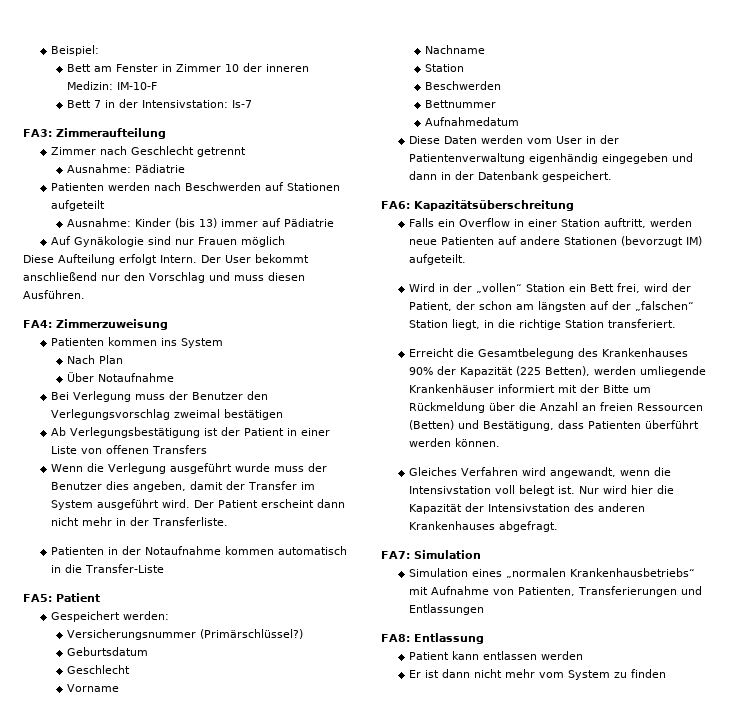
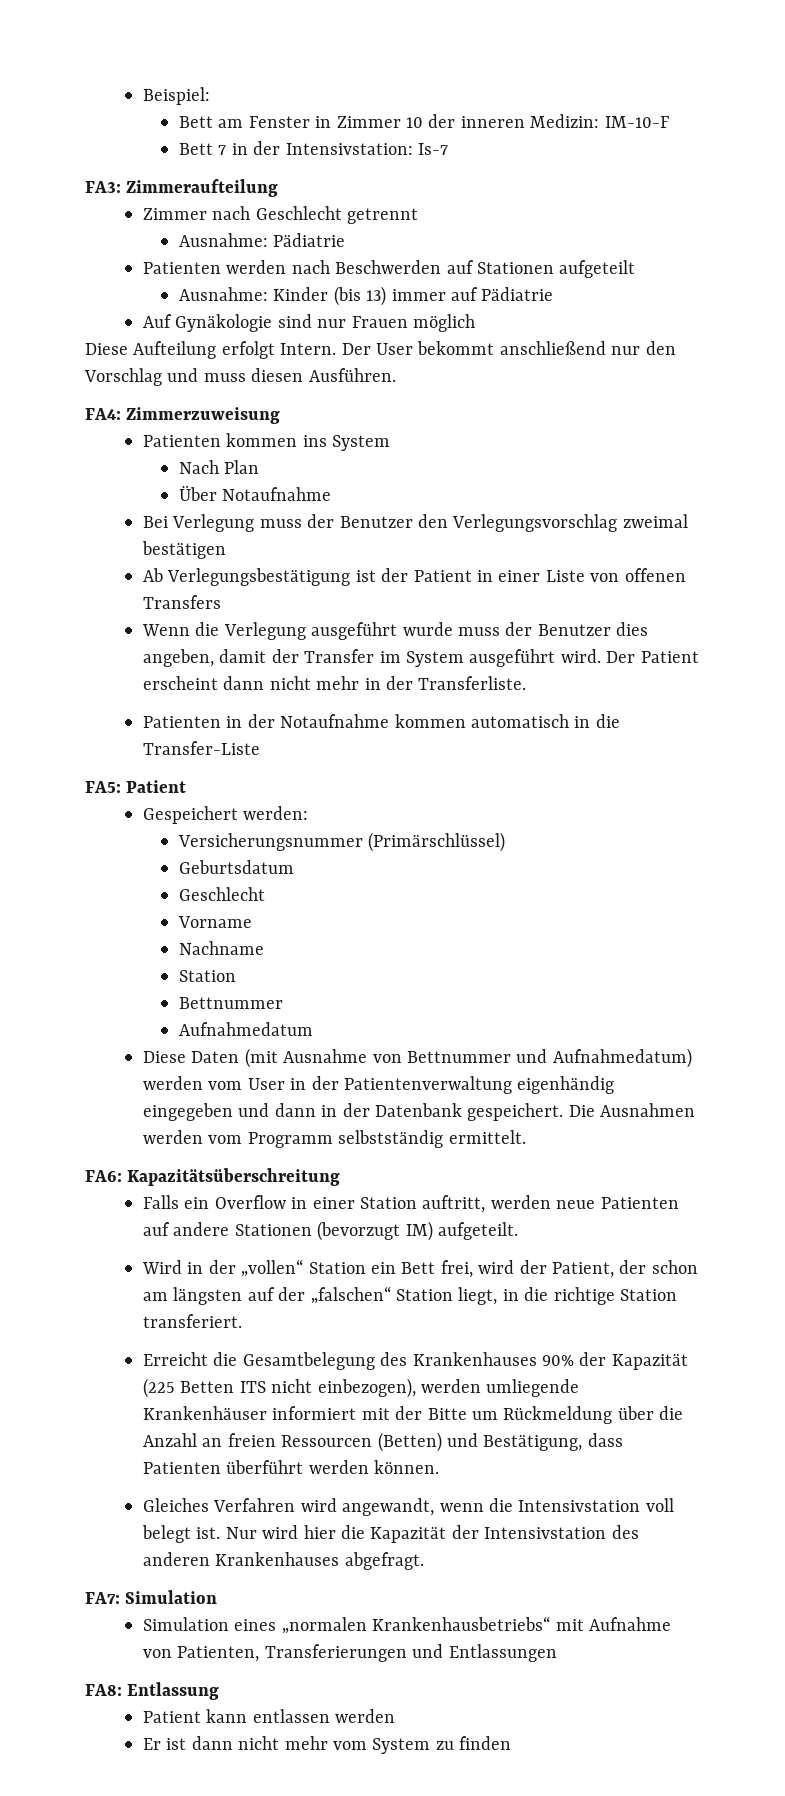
[200,629,304,639] (Primärschlüssel?) -> [368,832,506,852] (Primärschlüssel)
[425,81,502,90] // Beschwerden -> (237, 976) none
(478, 140) none -> [244,1048,692,1068] (mit Ausnahme von Bettnummer und Aufnahmedatum)
(613, 176) none -> [568,1103,696,1117] [143,1130,526,1148] Die Ausnahmen werden vom Programm selbstständig ermittelt.
[545,366,591,376] Betten), -> [180,1378,416,1398] Betten ITS nicht einbezogen),

